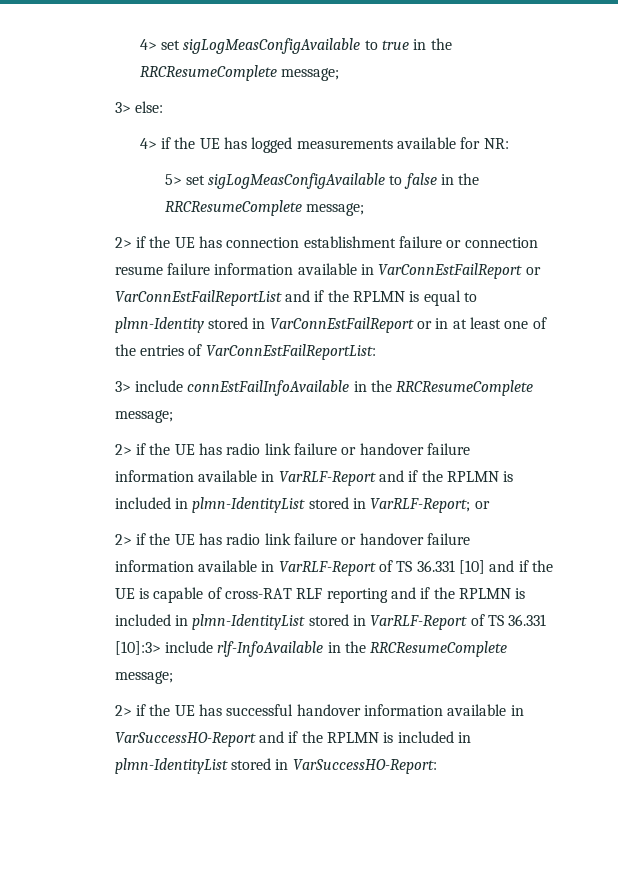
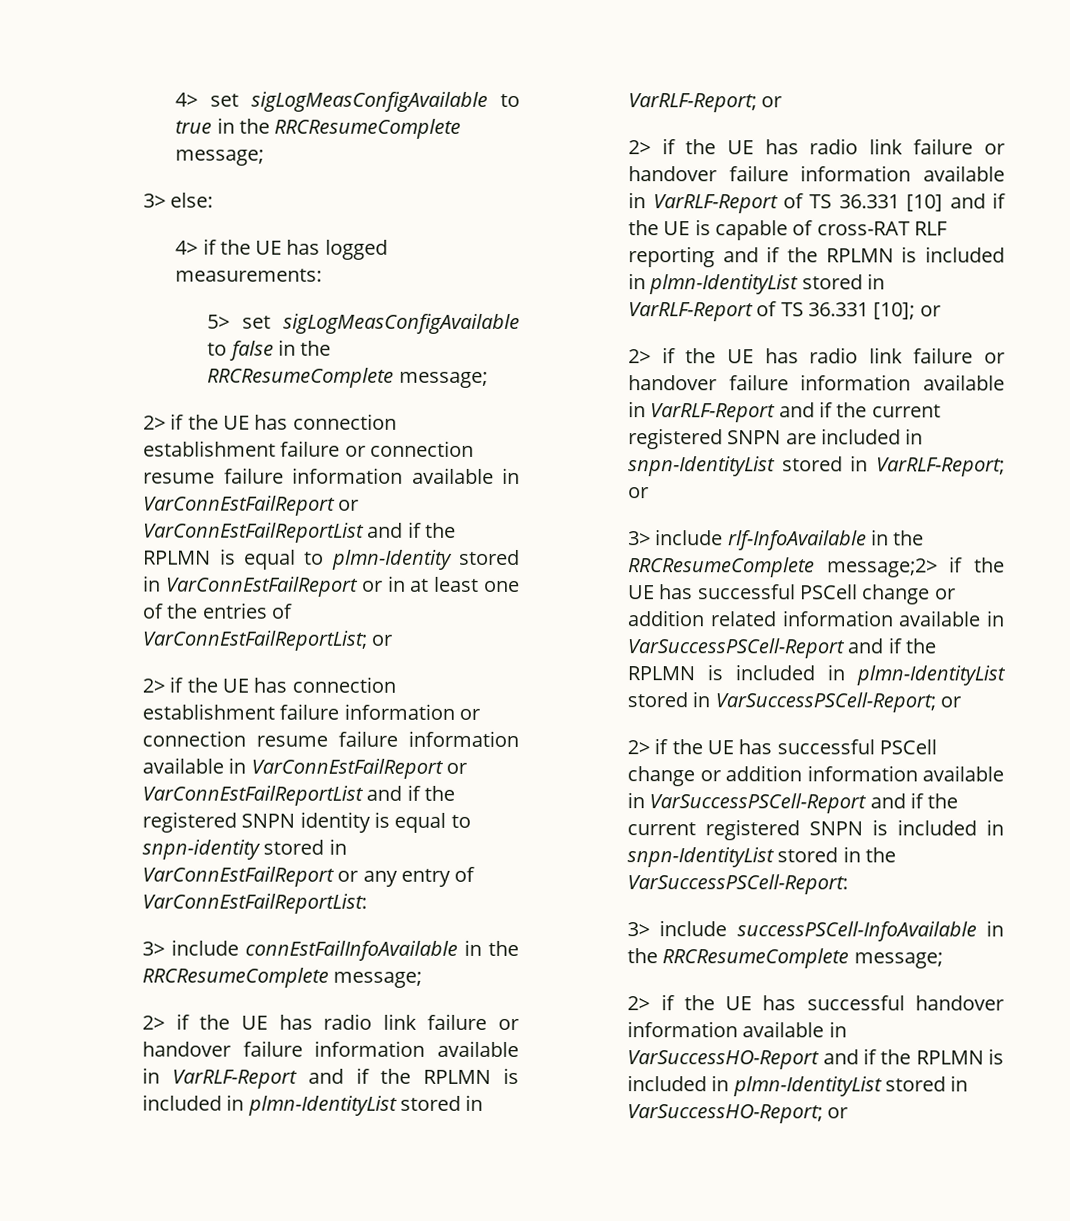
[296,137,509,149] measurements available for NR: -> [175,268,323,282] measurements:
(203, 350) none -> [142,630,393,651] [142,676,396,693] [142,703,481,720] [142,730,519,747] [142,757,468,779] [142,784,456,806] [142,811,471,833] [142,838,347,860] [142,866,476,887] VarConnEstFailReportList; or // 2> if the UE has connection establishment failure information or connection resume failure information available in VarConnEstFailReport or VarConnEstFailReportList and if the registered SNPN identity is equal to snpn-identity stored in VarConnEstFailReport or any entry of
[114,641,161,655] [10]:3> -> [873,302,941,320] [628,347,1005,364] [628,374,1005,391] [628,401,941,423] [628,428,924,450] [628,455,1005,477] [628,487,650,499] [628,531,652,546] [10]; or // 2> if the UE has radio link failure or handover failure information available in VarRLF-Report and if the current registered SNPN are included in snpn-IdentityList stored in VarRLF-Report; or // 3>
(508, 649) none -> [826,556,1005,578] [628,584,956,605] [627,610,1005,627] [627,637,937,659] [627,664,1006,686] [627,691,962,713] [627,738,937,755] [627,765,1004,787] [627,792,959,814] [627,819,1004,841] [627,846,897,868] [627,874,849,895] [627,920,1004,942] [627,948,850,969] message;2> if the UE has successful PSCell change or addition related information available in VarSuccessPSCell-Report and if the RPLMN is included in plmn-IdentityList stored in VarSuccessPSCell-Report; or // 2> if the UE has successful PSCell change or addition information available in VarSuccessPSCell-Report and if the current registered SNPN is included in snpn-IdentityList stored in the VarSuccessPSCell-Report: // 3> include successPSCell-InfoAvailable in the RRCResumeComplete
[292,759,437,774] VarSuccessHO-Report: -> [627,1104,849,1124] VarSuccessHO-Report; or

